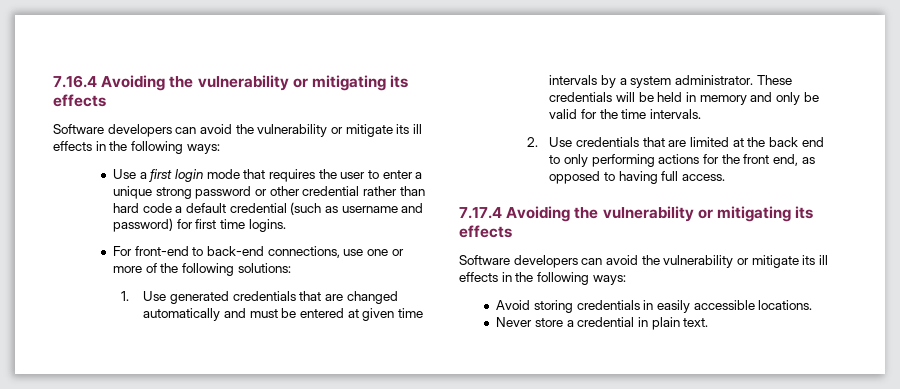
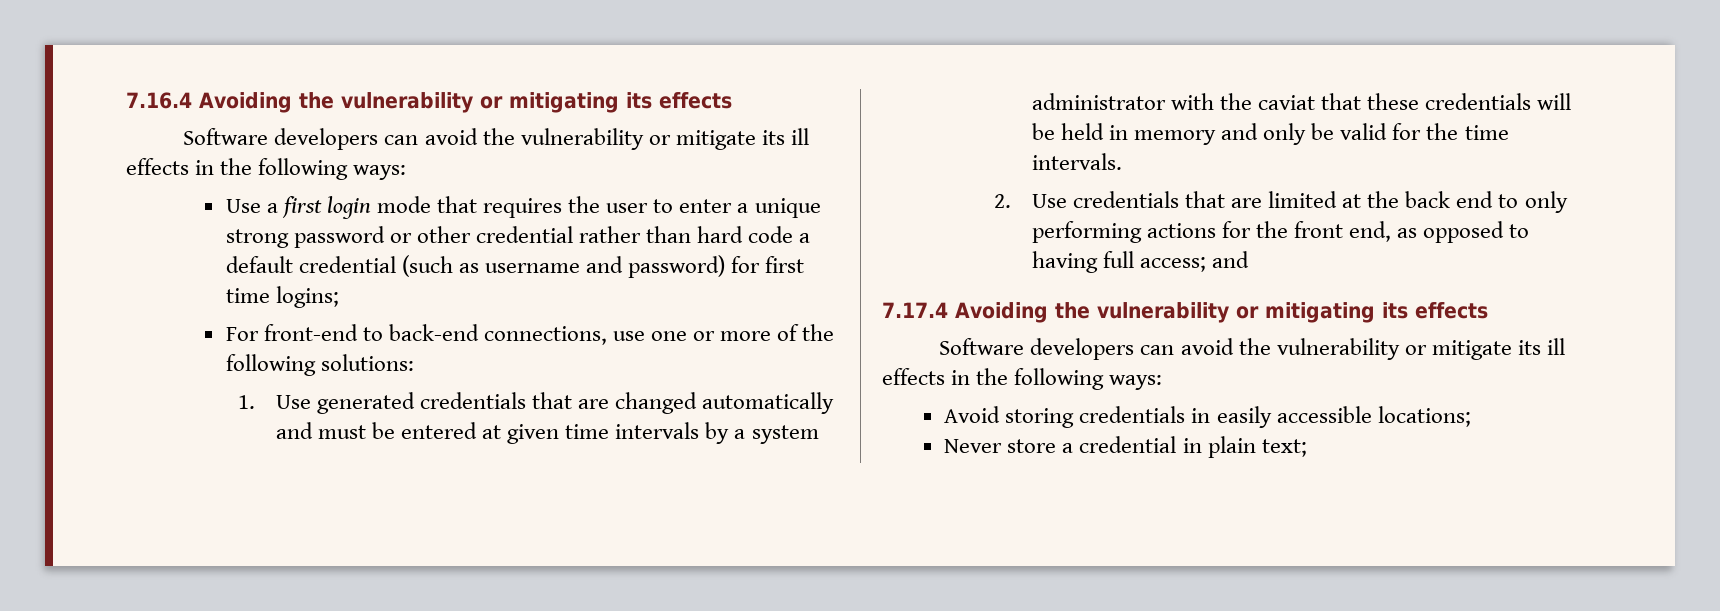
[248,219,286,232] logins. -> [275,286,339,308] logins;
[675,75,792,85] administrator. These -> [1031,93,1420,110] administrator with the caviat that these
[682,174,726,181] access. -> [1139,251,1250,272] access; and
[758,300,813,310] locations. -> [1377,406,1471,427] locations;
[683,318,709,327] text. -> [1261,439,1307,457] text;

